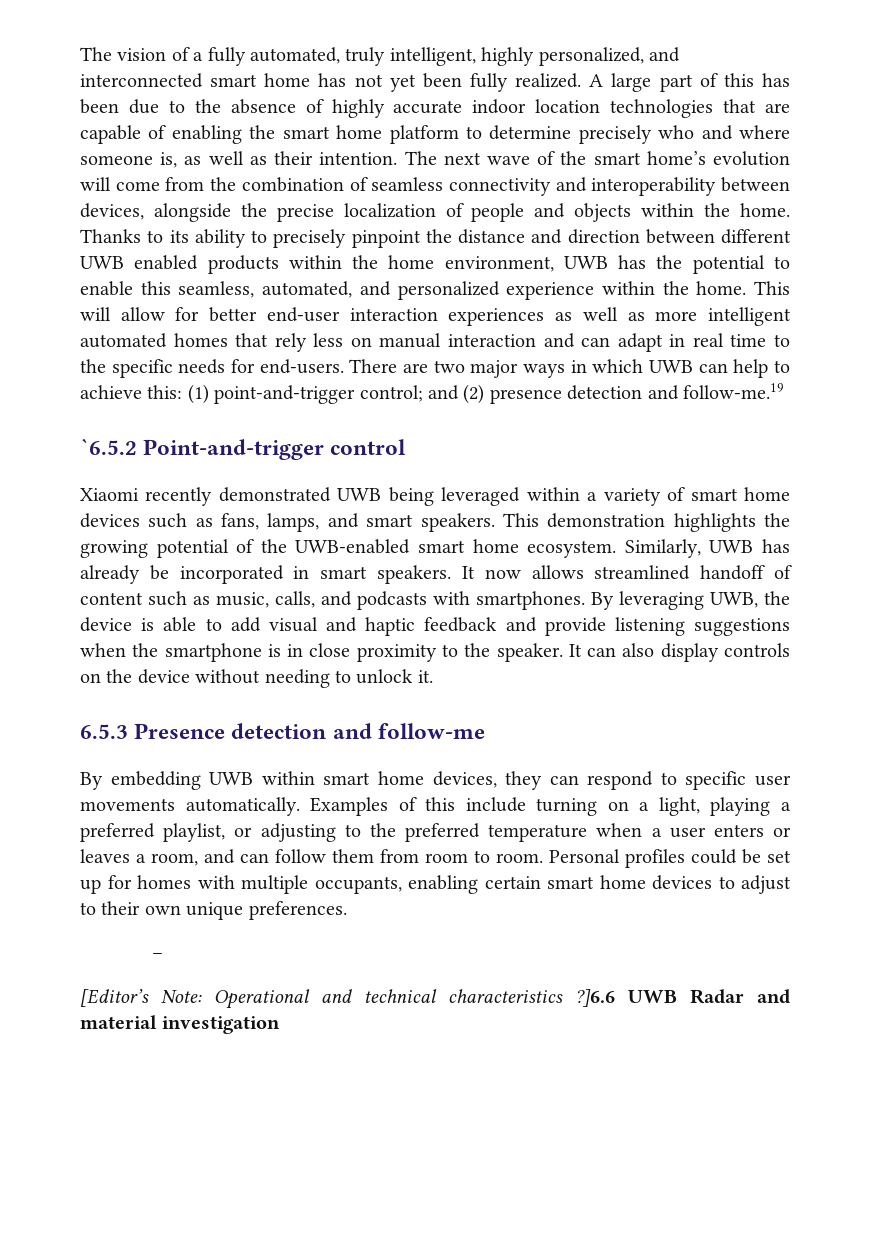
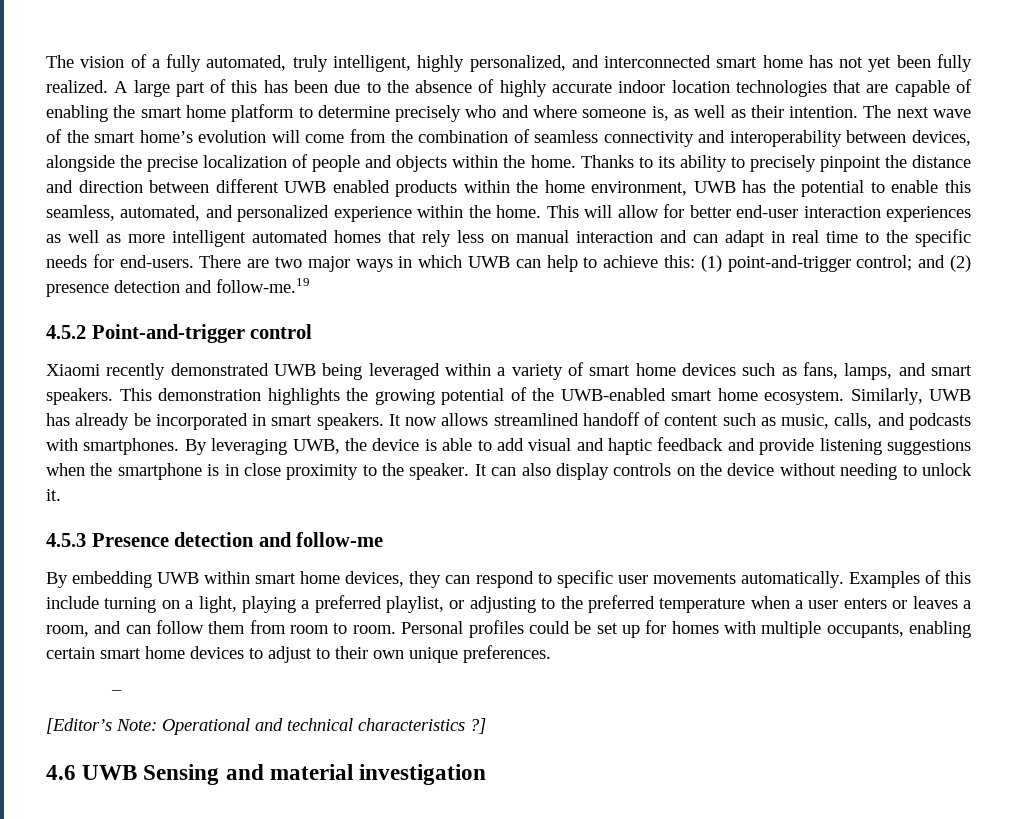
[80,439,137,455] `6.5.2 -> [46,325,86,339] 4.5.2
[80,724,128,739] 6.5.3 -> [46,533,86,547] 4.5.3
[575,989,744,1007] ?]6.6 UWB Radar -> [470,718,486,734] [46,764,220,785] ?] // 4.6 UWB Sensing

